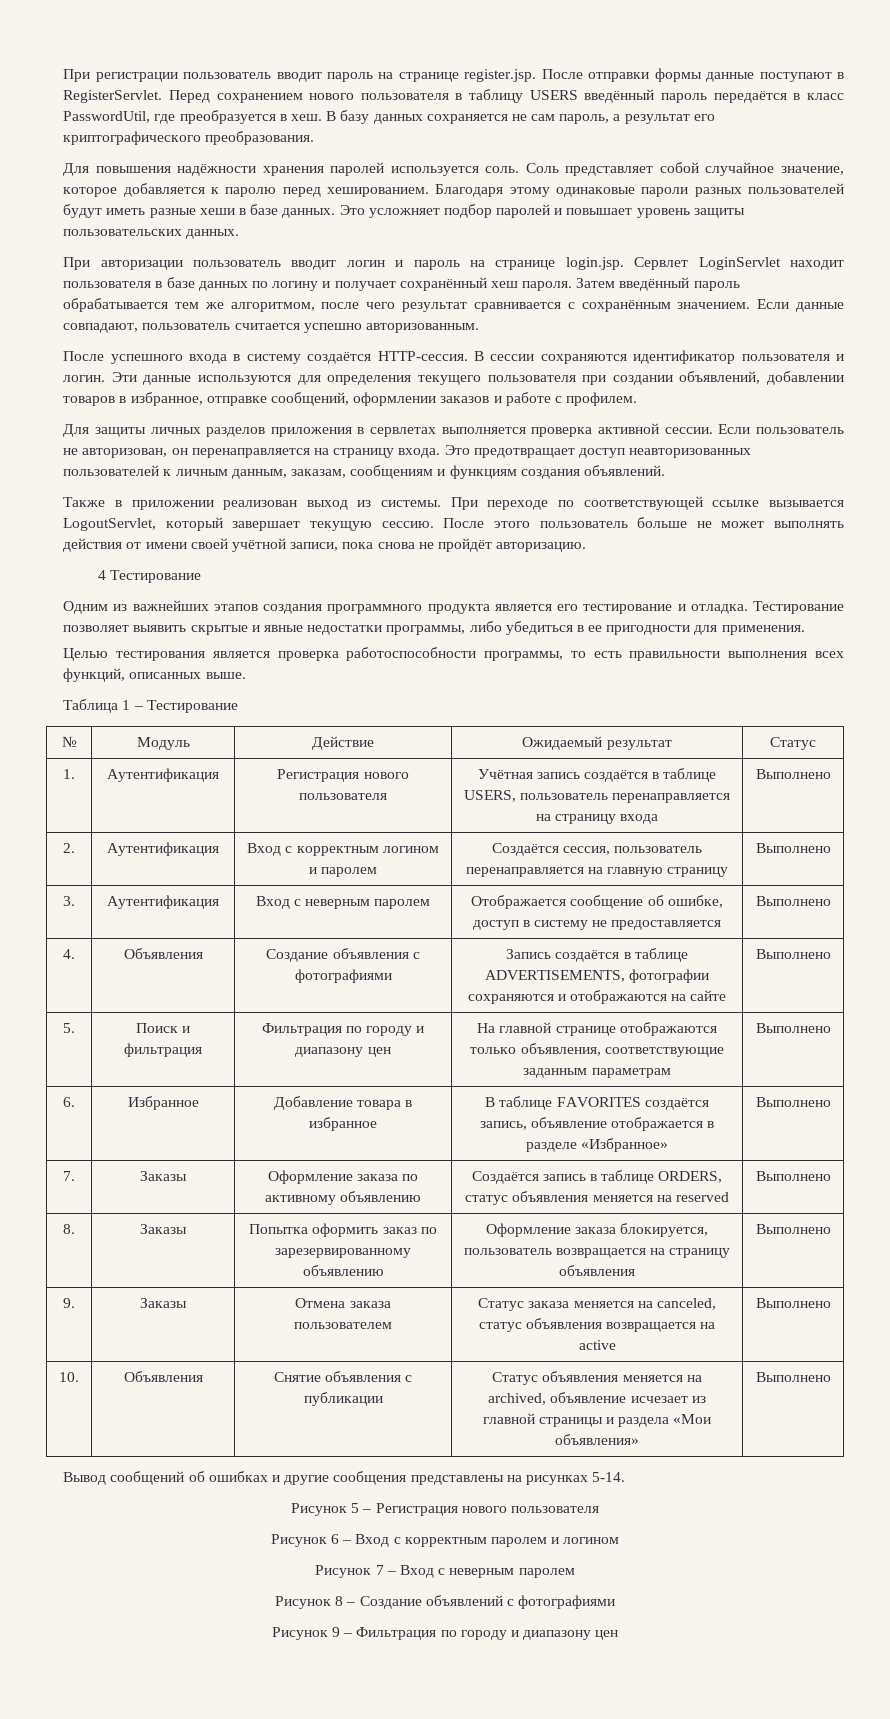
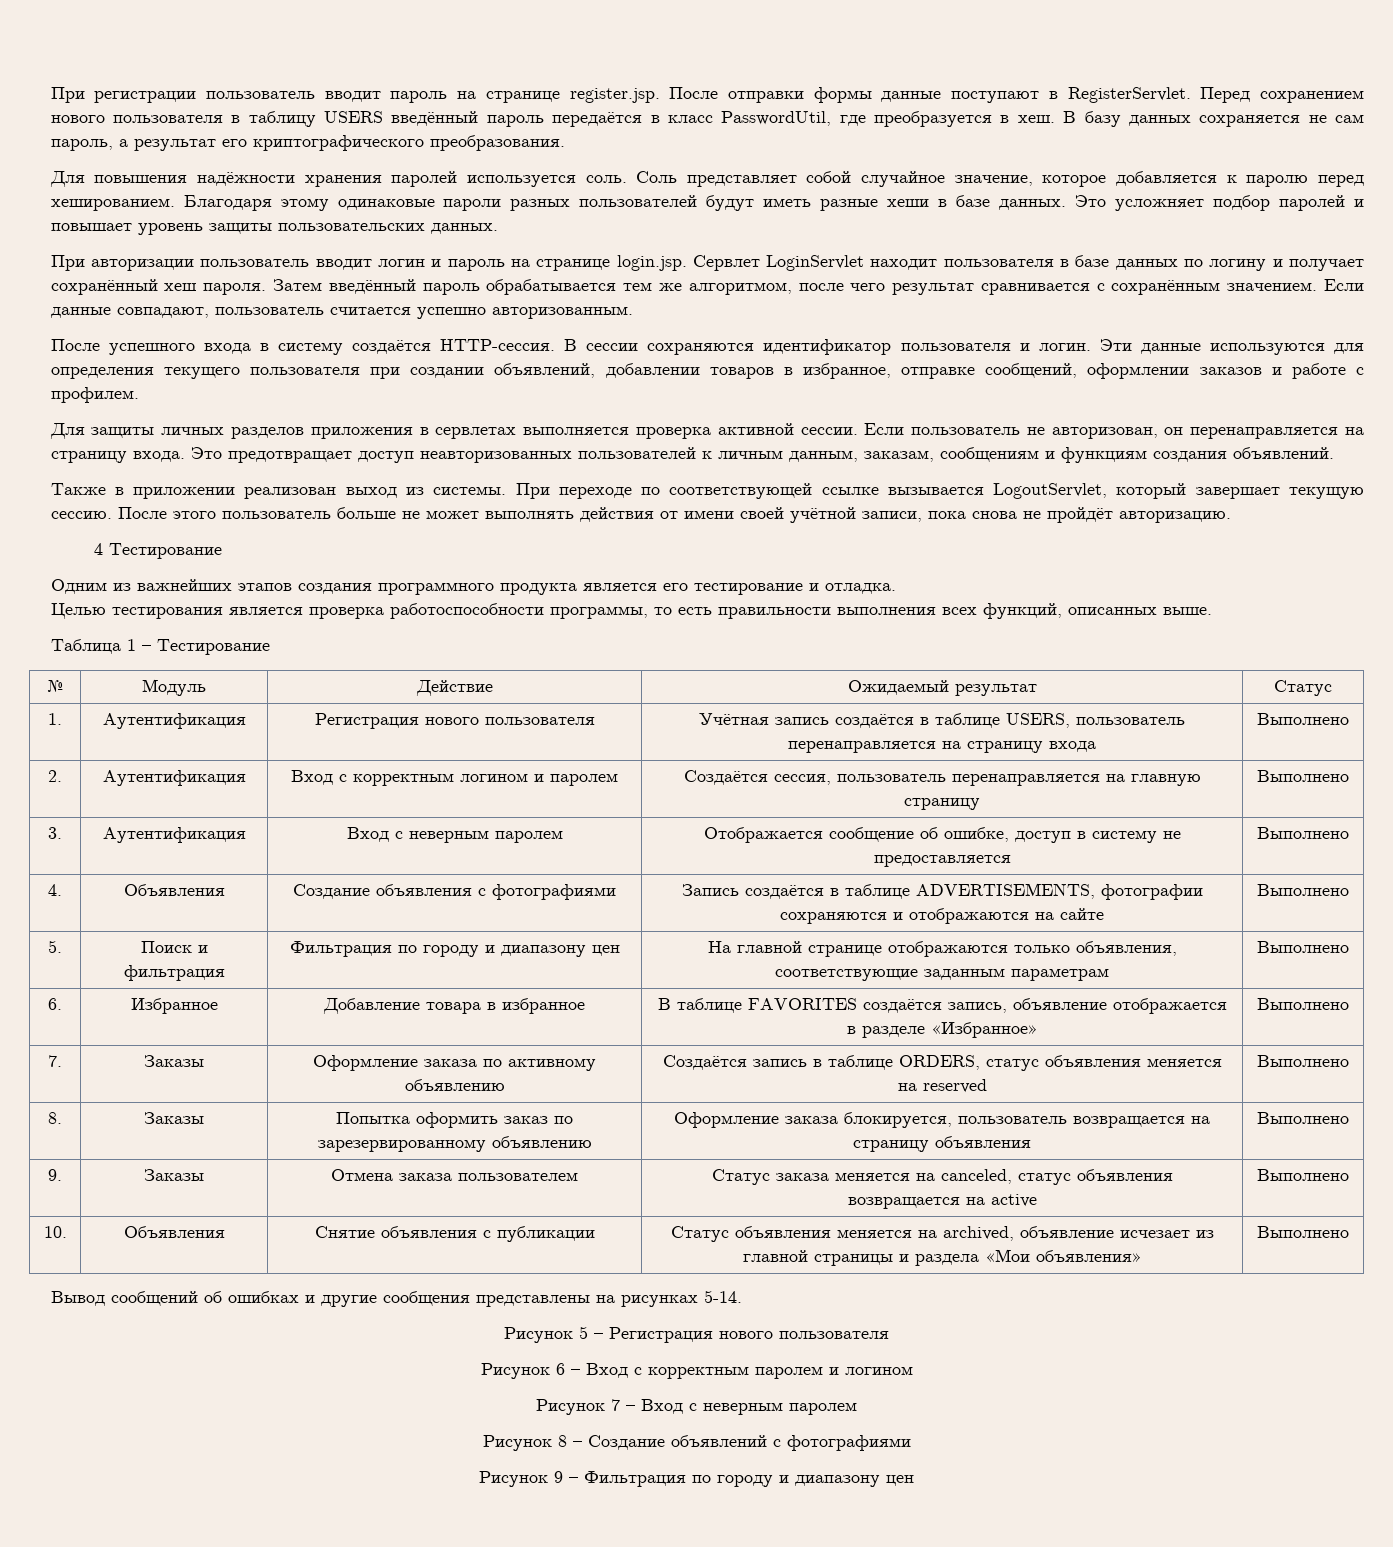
[753,601,844,614] [63,621,805,635] Тестирование позволяет выявить скрытые и явные недостатки программы, либо убедиться в ее пригодности для применения. -> (896, 588) none

